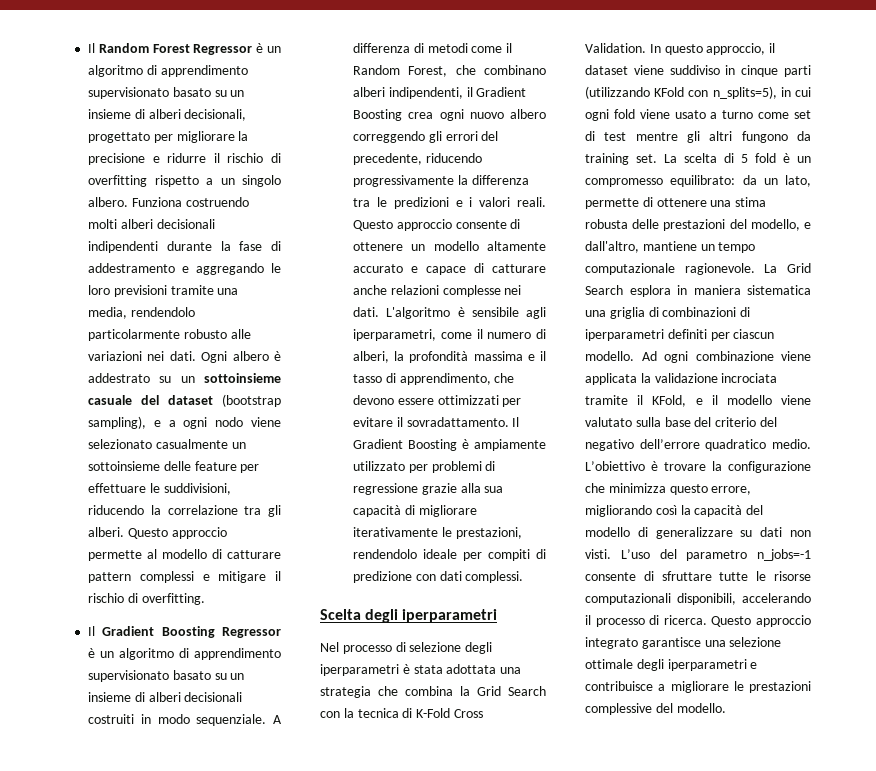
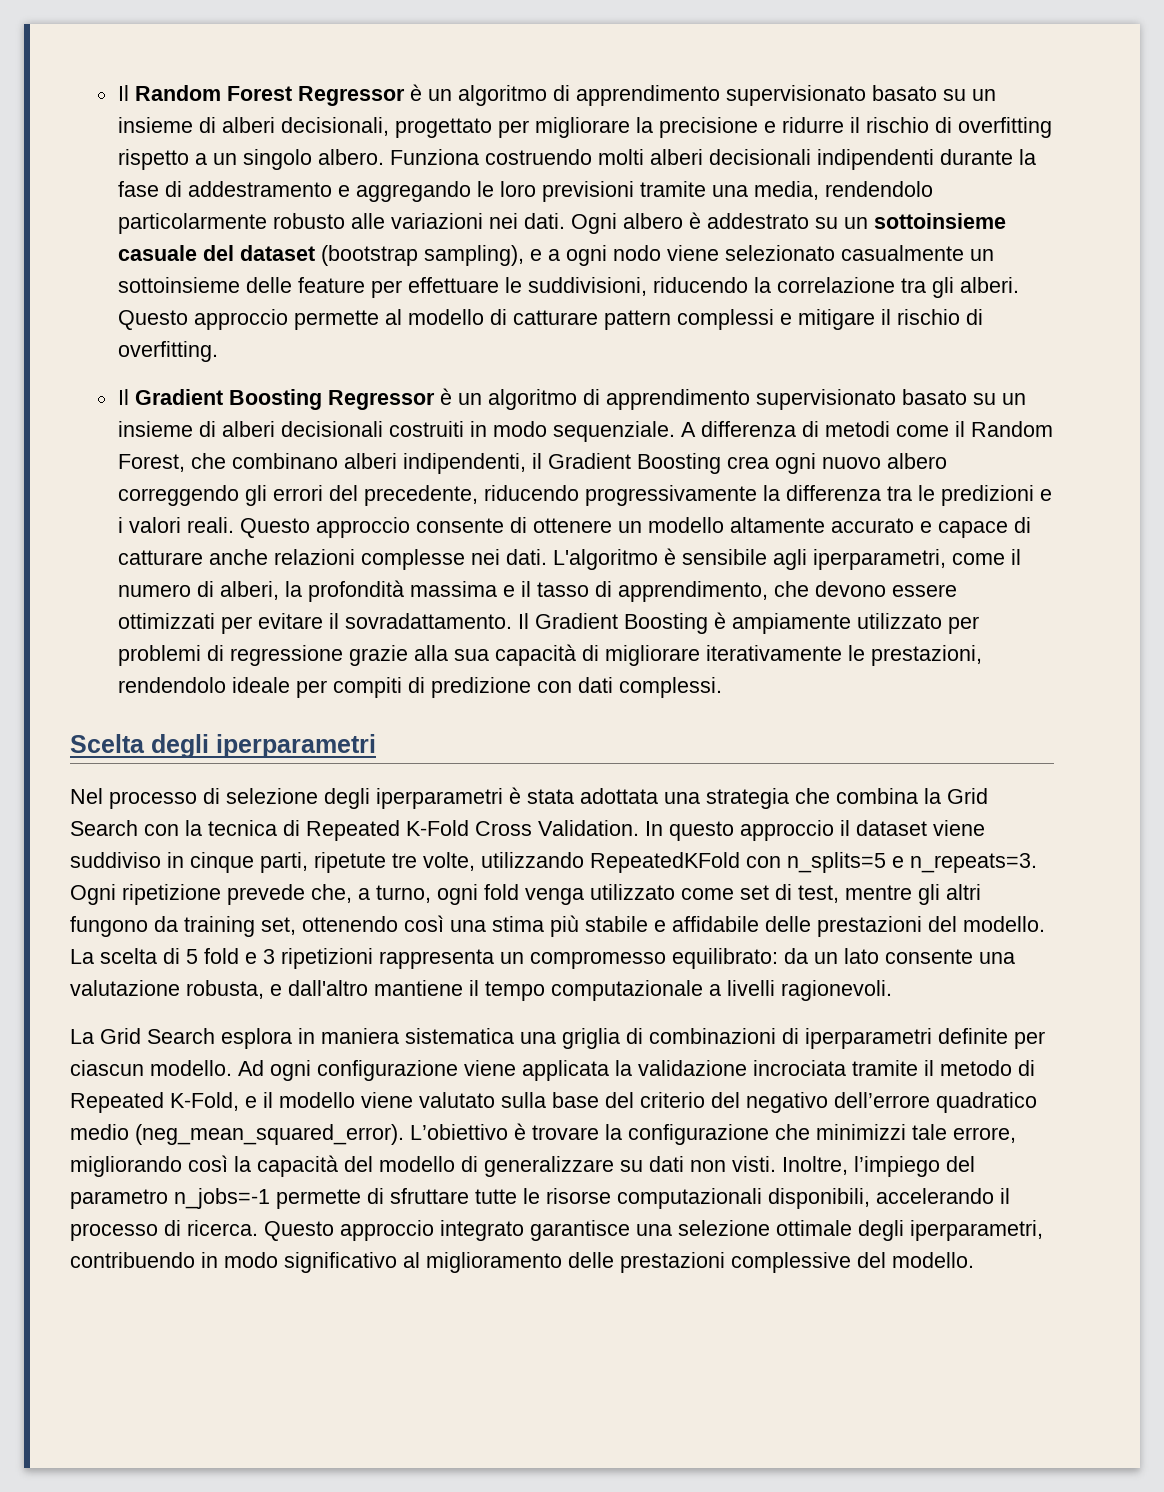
(413, 713) none -> [306,820,400,841] Repeated
[706,43,766,55] approccio, -> [740,820,834,841] approccio
[784,65,811,77] [585,86,811,99] [585,109,754,121] parti (utilizzando KFold con n_splits=5), in cui ogni fold viene usato a turno -> [260,852,1037,873] [70,884,675,905] parti, ripetute tre volte, utilizzando RepeatedKFold con n_splits=5 e n_repeats=3. Ogni ripetizione prevede che, a turno, ogni fold venga utilizzato
[604,132,627,141] test -> [798,885,839,903] test,
[636,154,657,163] set. -> [261,915,1045,937] set, ottenendo così una stima più stabile e affidabile delle prestazioni del modello.
[783,153,790,163] è -> [245,948,494,969] e 3 ripetizioni rappresenta
[785,175,811,187] [585,197,767,209] [585,219,811,231] [585,241,756,253] [585,263,755,275] lato, permette di ottenere una stima robusta delle prestazioni del modello, e dall'altro, mantiene un tempo computazionale ragionevole. -> [844,948,1015,964] [70,980,892,1001] lato consente una valutazione robusta, e dall'altro mantiene il tempo computazionale a livelli ragionevoli. //
[667,329,707,339] definiti -> [938,1028,1008,1044] definite
[695,351,774,361] combinazione -> [317,1060,458,1081] configurazione
[652,395,687,407] KFold, -> [940,1060,1035,1076] [70,1092,239,1113] metodo di Repeated K-Fold,
[772,439,811,449] medio. -> [70,1124,404,1145] medio (neg_mean_squared_error).
[608,483,708,495] minimizza questo -> [816,1124,947,1140] minimizzi tale
[620,549,650,559] L’uso -> [782,1156,940,1177] Inoltre, l’impiego
[585,572,636,581] consente -> [276,1189,361,1209] permette
[667,659,758,671] [585,681,744,693] iperparametri e contribuisce a migliorare le -> [910,1220,1043,1241] [70,1252,614,1273] iperparametri, contribuendo in modo significativo al miglioramento delle

